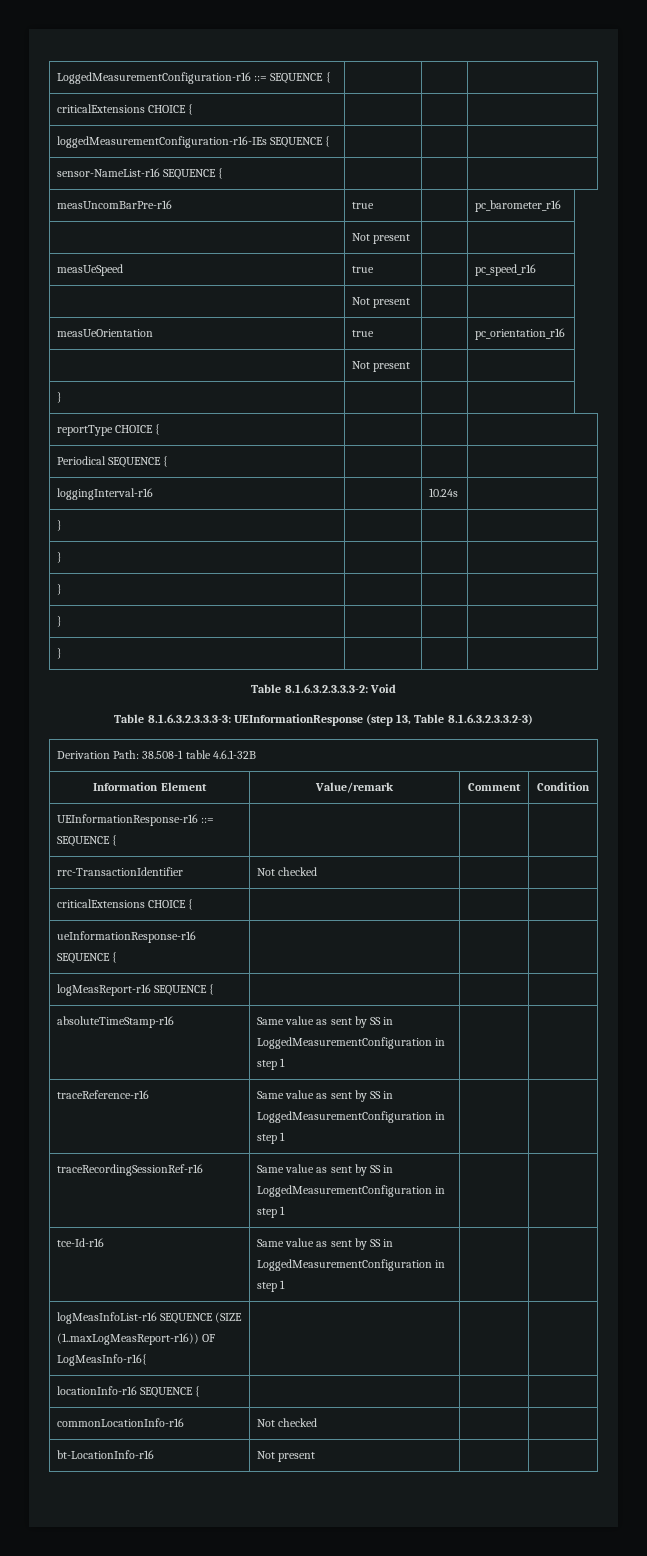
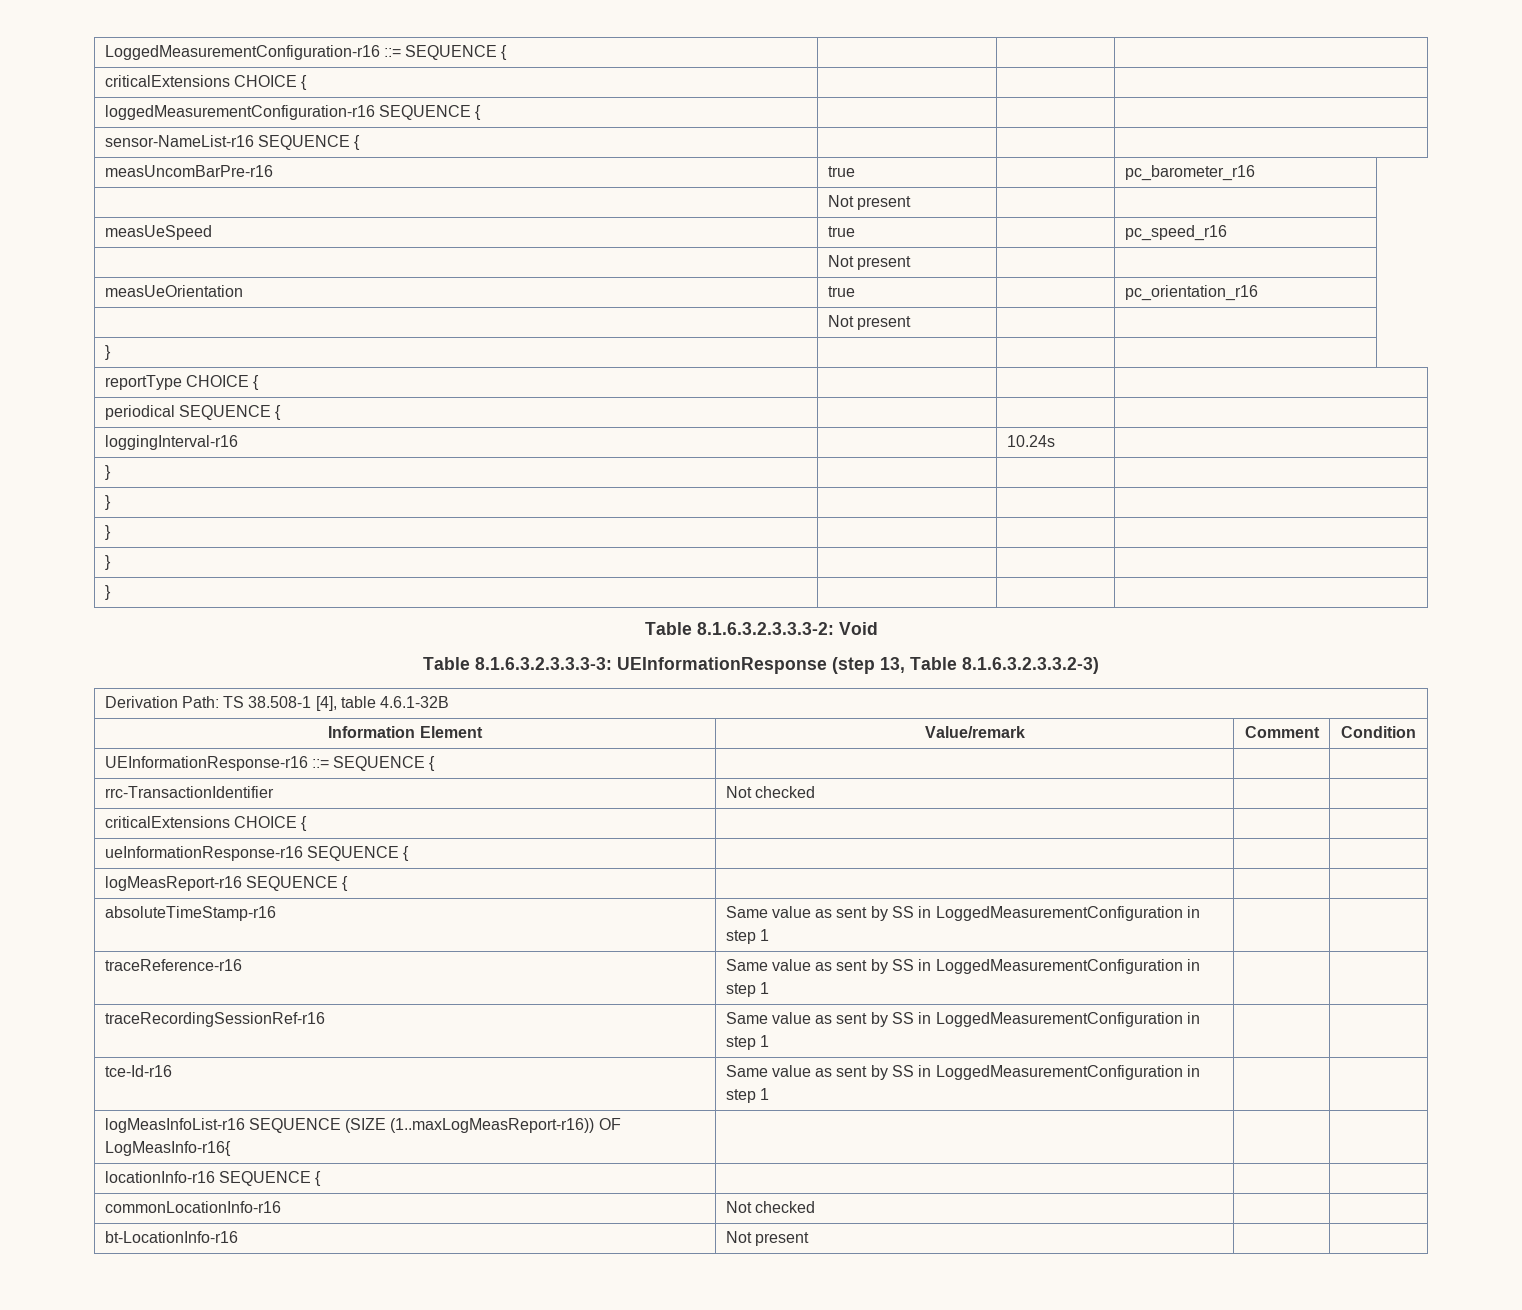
[56,136,267,148] loggedMeasurementConfiguration-r16-IEs -> [104,105,375,120] loggedMeasurementConfiguration-r16
[56,456,106,465] Periodical -> [104,405,175,420] periodical
[142,750,184,759] 38.508-1 -> [223,696,337,711] TS 38.508-1 [4],

